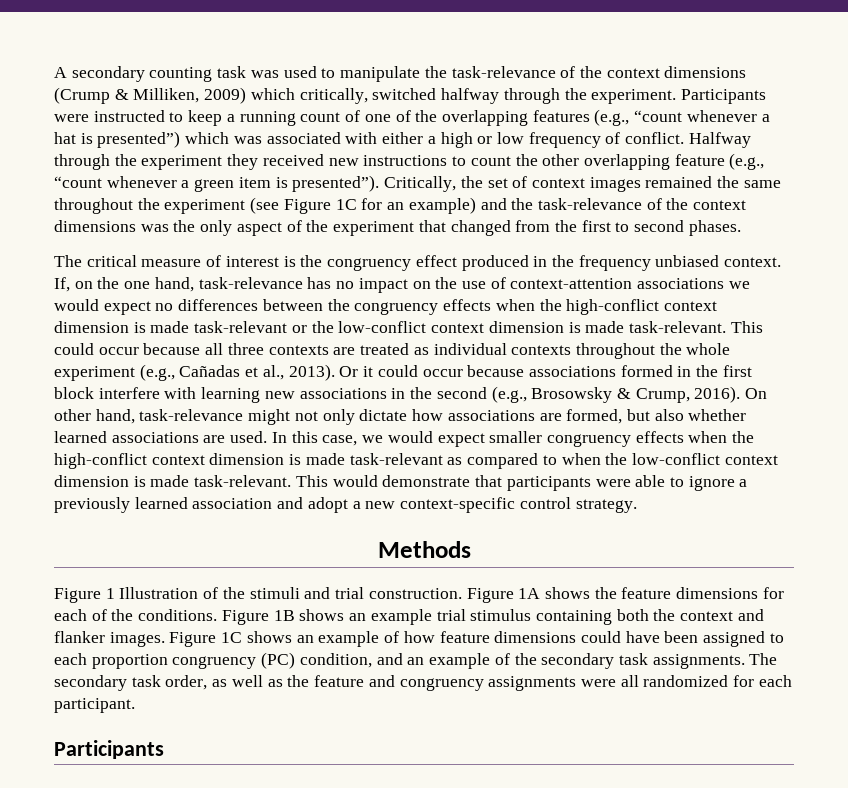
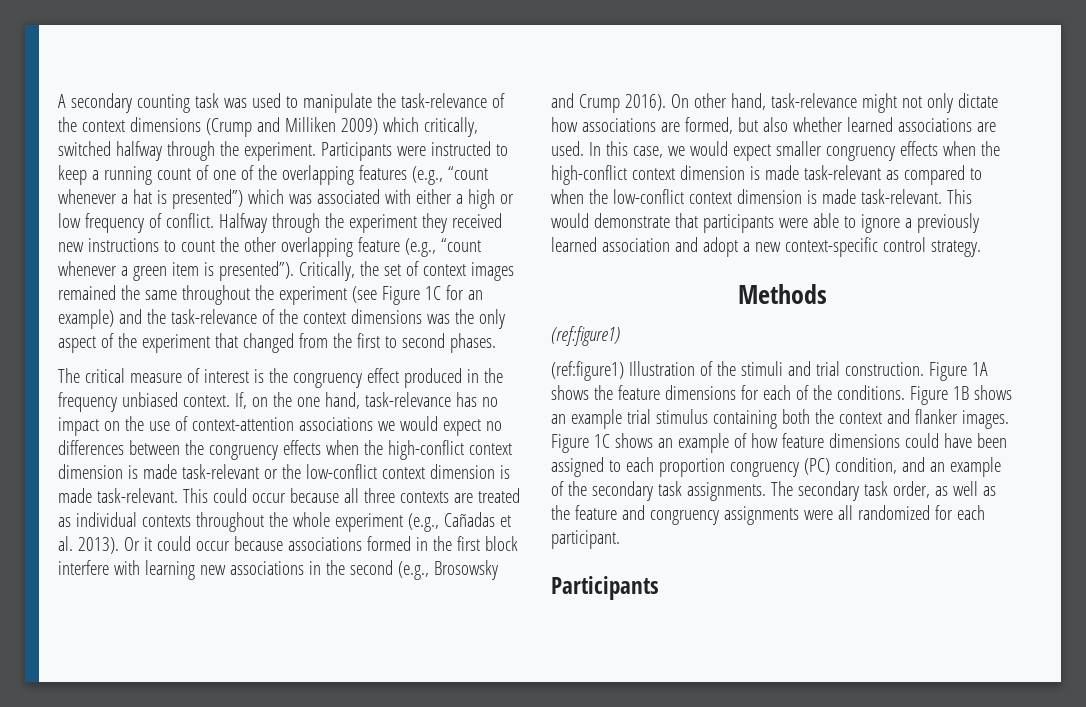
[114,88,200,103] & Milliken, -> [256,117,336,132] and Milliken
[262,365,284,380] al., -> [58,536,73,551] al.
[616,388,690,403] & Crump, -> [551,93,620,113] and Crump
[54,588,115,603] Figure 1 -> [551,326,620,346] [551,361,624,381] (ref:figure1) // (ref:figure1)

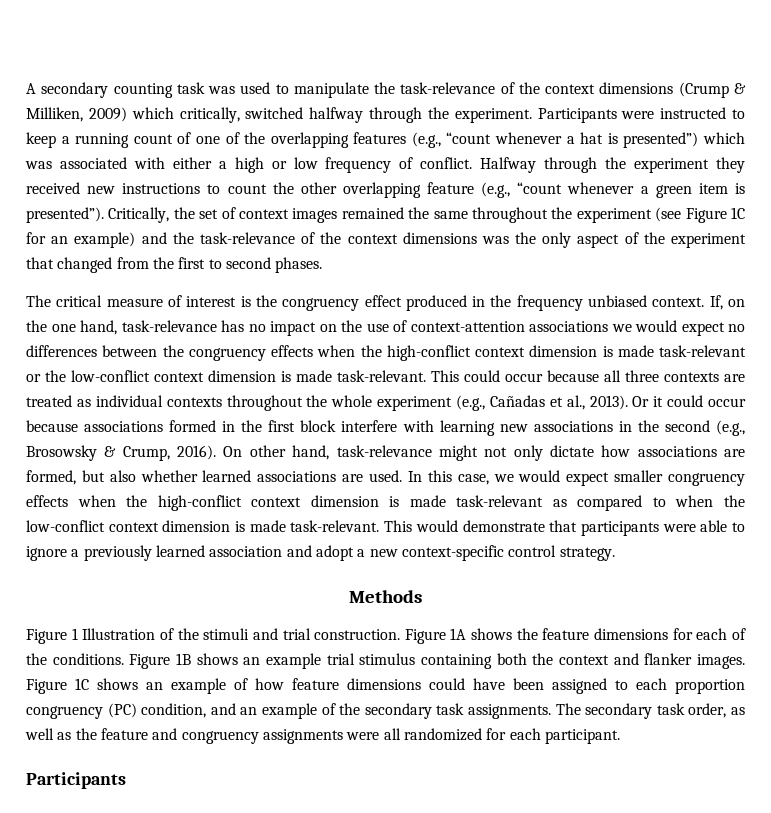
[256,117,336,132] and Milliken -> [733,83,746,94] [26,107,83,122] & Milliken,
[58,536,73,551] al. -> [566,395,585,410] al.,
[551,93,620,113] and Crump -> [104,446,170,461] & Crump,
[551,326,620,346] [551,361,624,381] (ref:figure1) // (ref:figure1) -> [26,628,78,644] Figure 1

